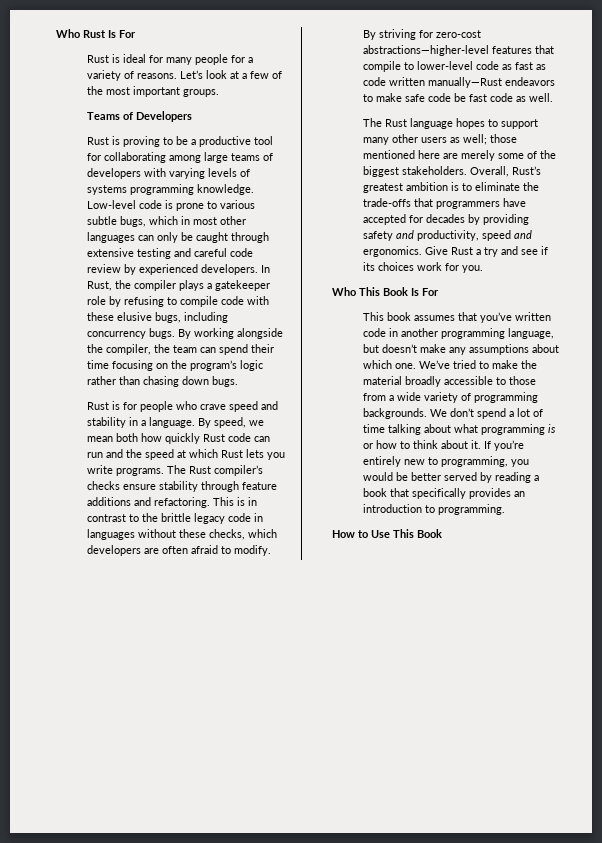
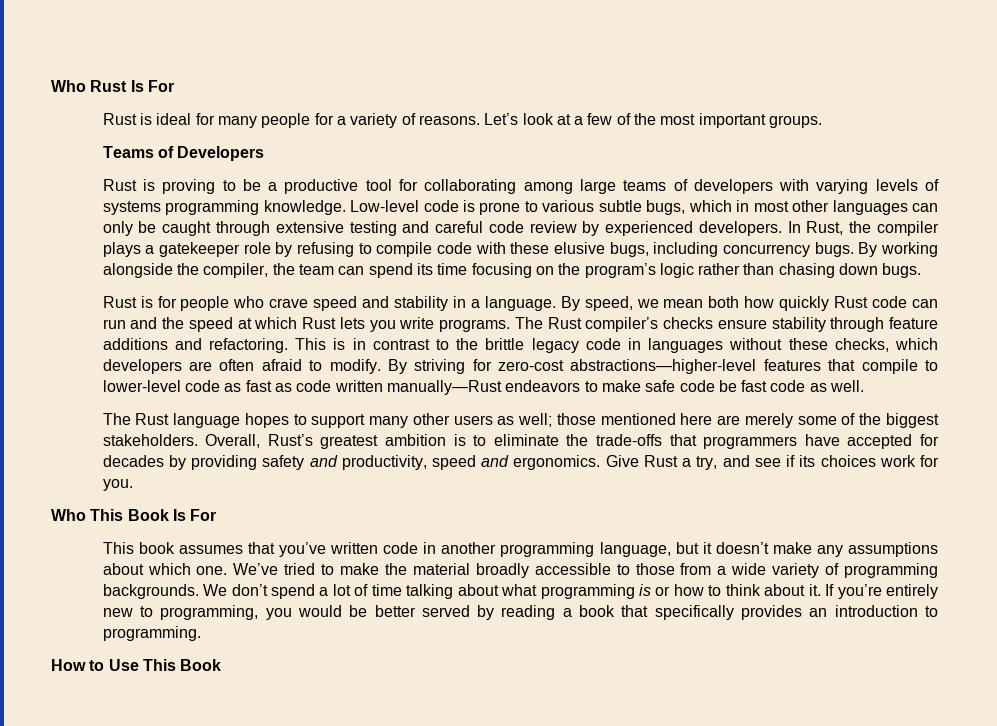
[251,344,275,353] their -> [416,263,433,275] its
[484,247,499,257] try -> [696,456,718,470] try,
(380, 348) none -> [702,542,712,554] it

